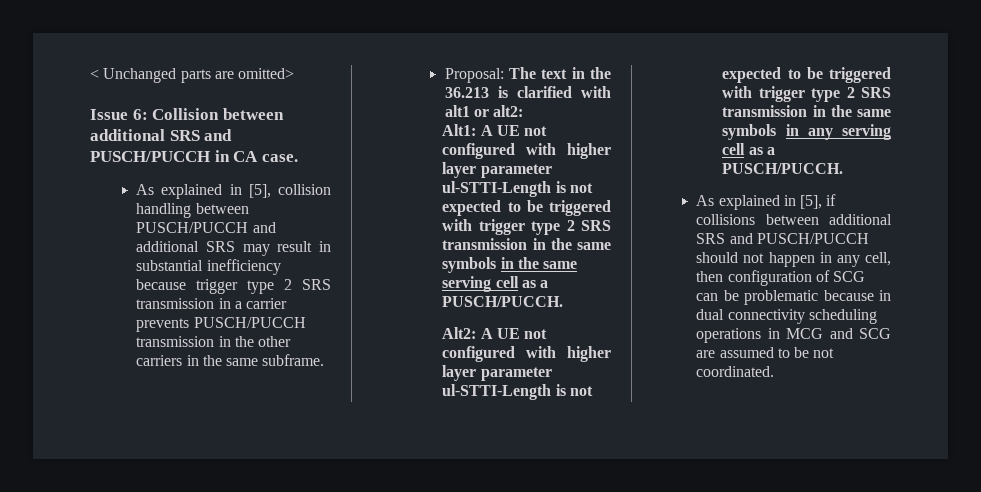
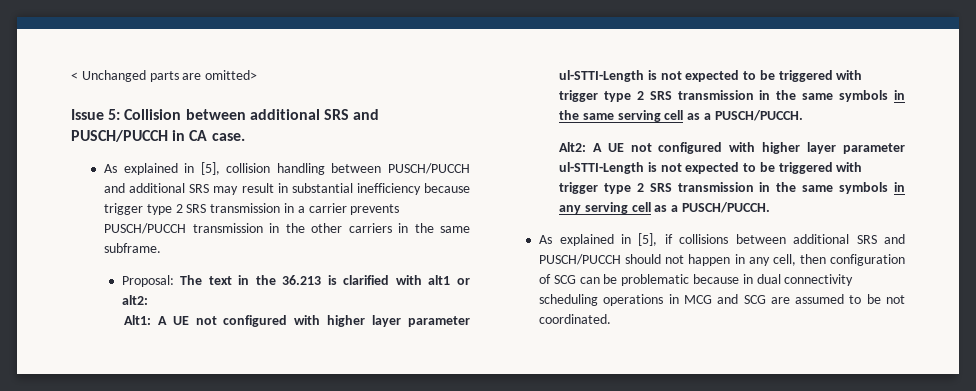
[132,109,148,120] 6: -> [108,109,121,120] 5:

